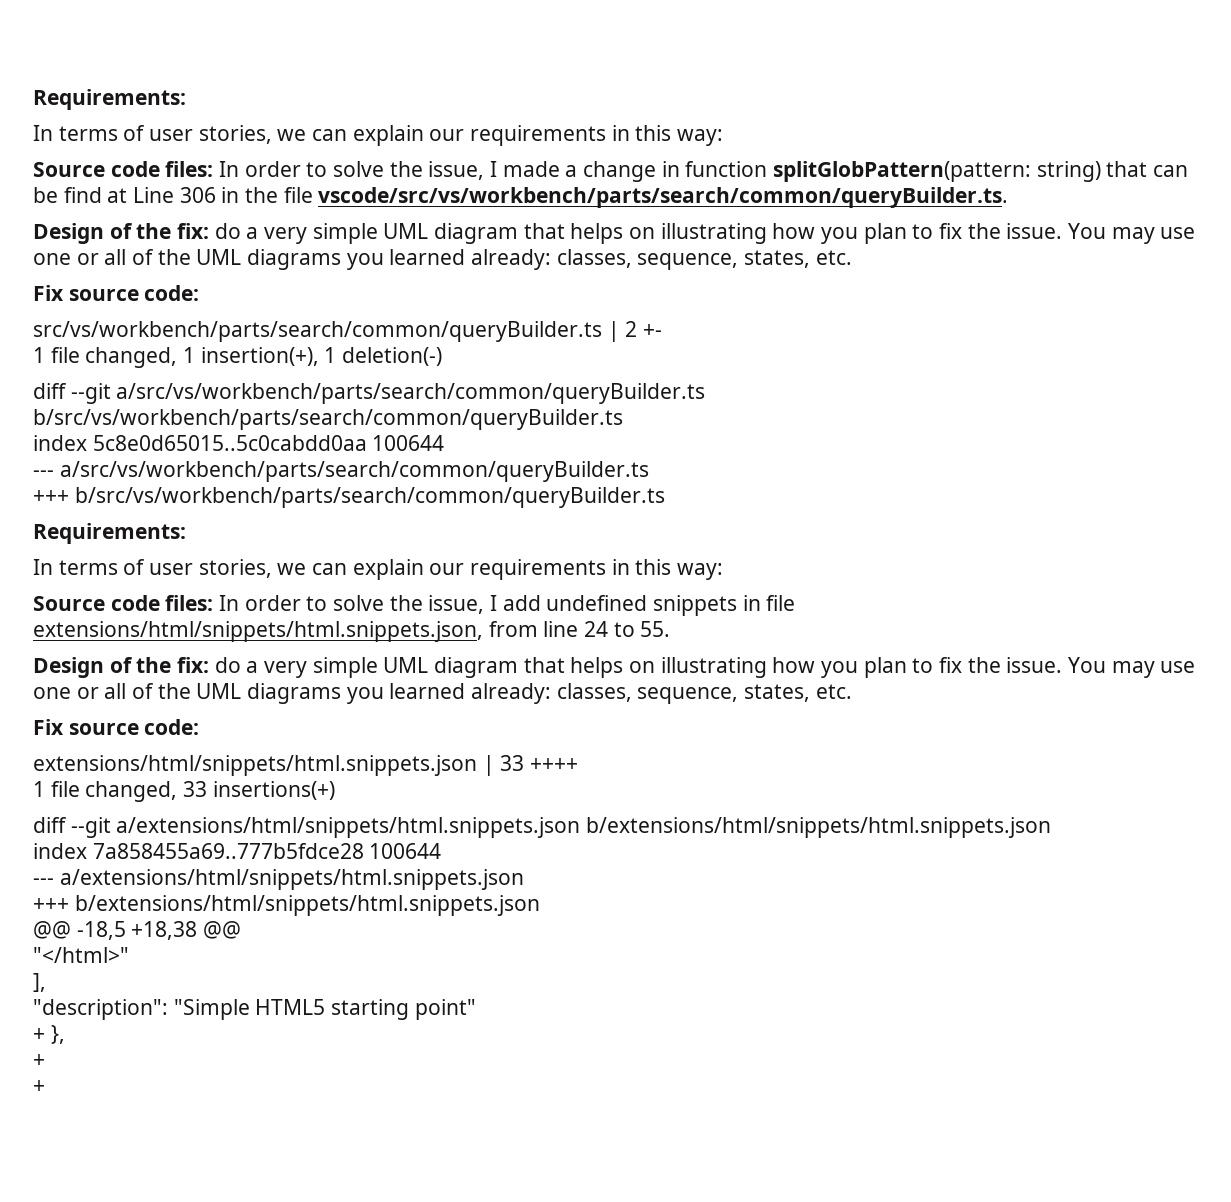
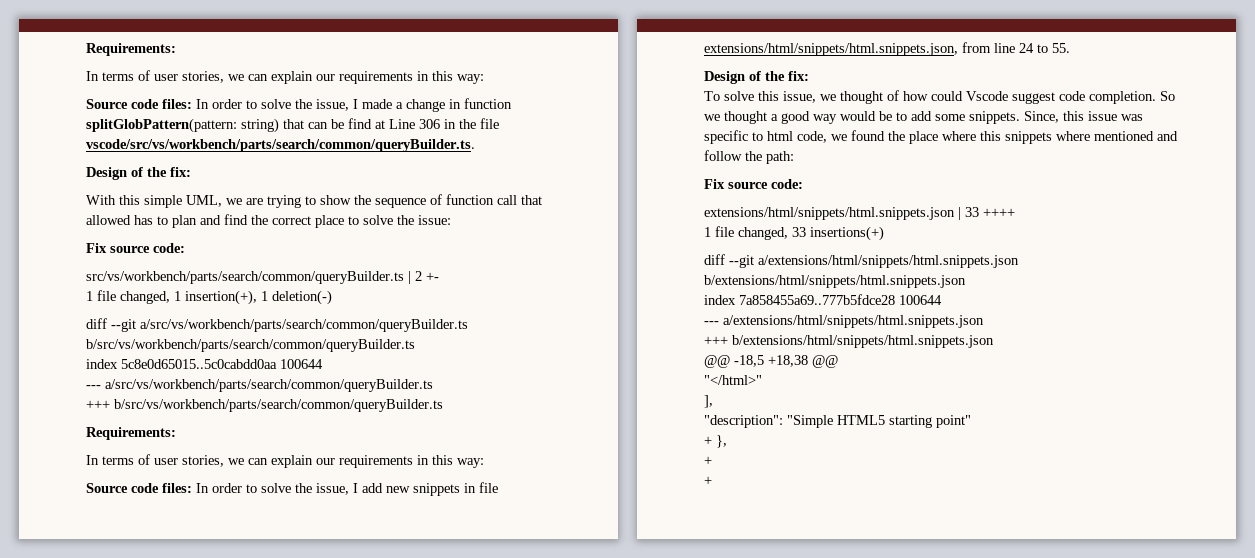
[214,223,1196,244] [33,249,852,270] do a very simple UML diagram that helps on illustrating how you plan to fix the issue. You may use one or all of the UML diagrams you learned already: classes, sequence, states, etc. -> [86,194,542,208] [86,214,451,228] // With this simple UML, we are trying to show the sequence of function call that allowed has to plan and find the correct place to solve the issue:
[546,595,648,611] undefined -> [386,486,410,493] new
[214,657,1196,678] [33,683,852,704] do a very simple UML diagram that helps on illustrating how you plan to fix the issue. You may use one or all of the UML diagrams you learned already: classes, sequence, states, etc. -> [704,90,1175,104] [704,111,1143,124] [704,130,1178,144] [704,150,794,164] // To solve this issue, we thought of how could Vscode suggest code completion. So we thought a good way would be to add some snippets. Since, this issue was specific to html code, we found the place where this snippets where mentioned and follow the path:

